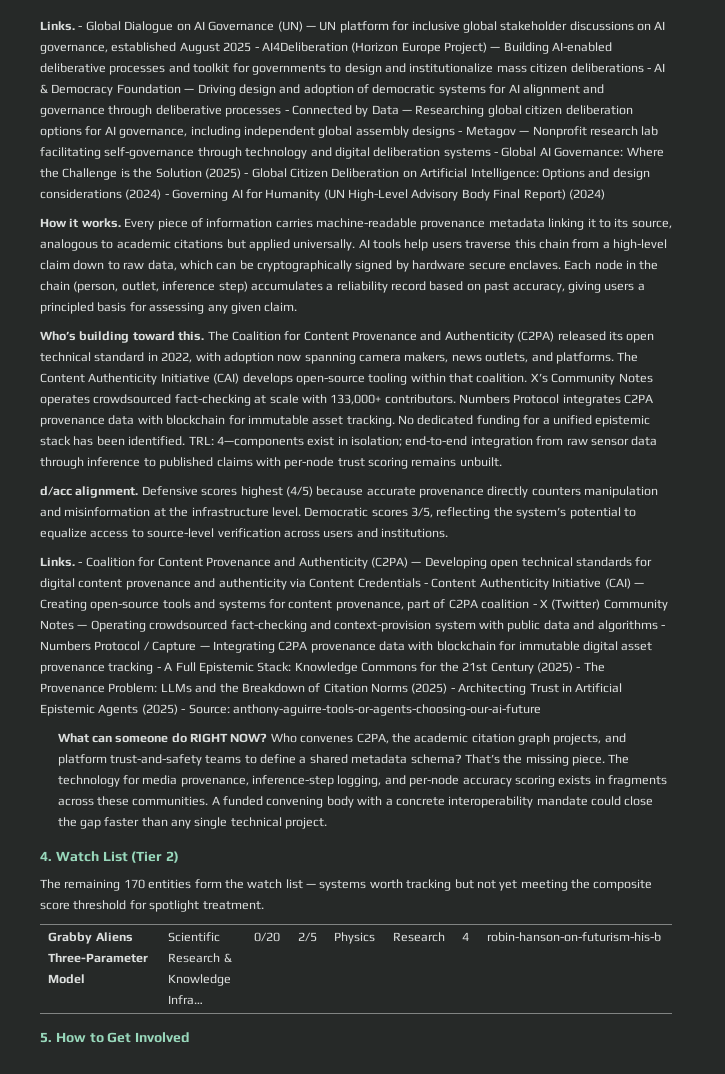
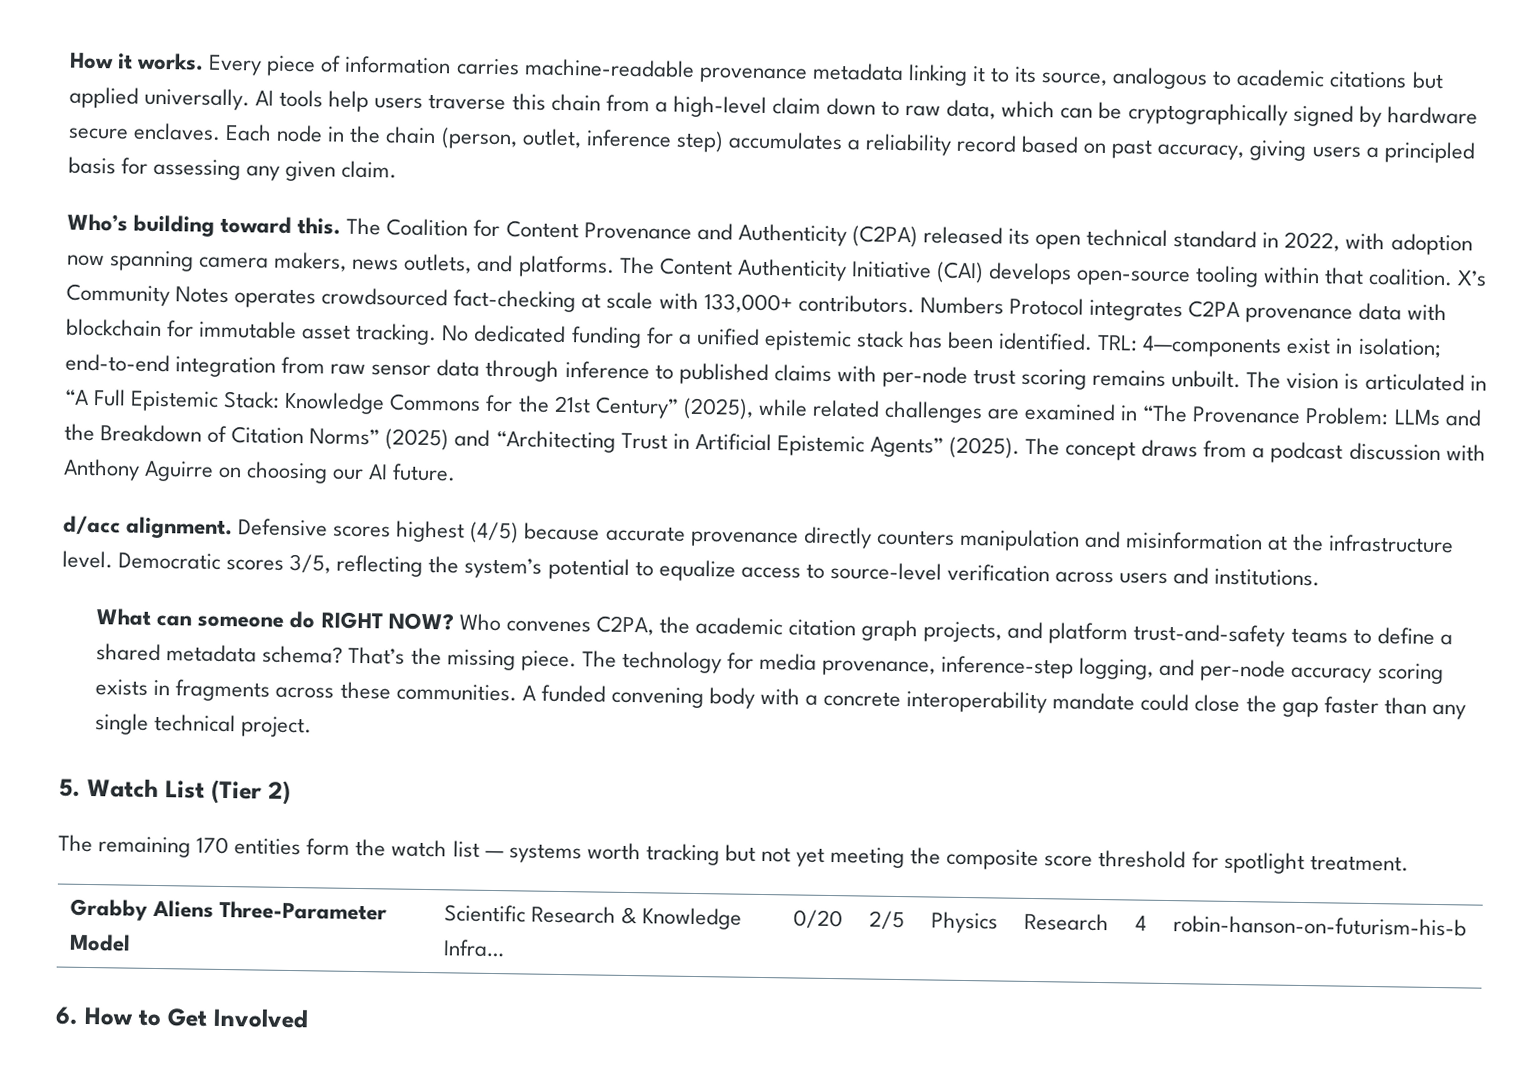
[40,21,666,33] [40,42,613,54] [40,63,666,75] [40,84,605,96] [40,105,633,117] [40,126,659,138] [40,147,664,159] [40,168,650,180] [40,189,605,201] Links. - Global Dialogue on AI Governance (UN) — UN platform for inclusive global stakeholder discussions on AI governance, established August 2025 - AI4Deliberation (Horizon Europe Project) — Building AI-enabled deliberative processes and toolkit for governments to design and institutionalize mass citizen deliberations - AI & Democracy Foundation — Driving design and adoption of democratic systems for AI alignment and governance through deliberative processes - Connected by Data — Researching global citizen deliberation options for AI governance, including independent global assembly designs - Metagov — Nonprofit research lab facilitating self-governance through technology and digital deliberation systems - Global AI Governance: Where the Challenge is the Solution (2025) - Global Citizen Deliberation on Artificial Intelligence: Options and design considerations (2024) - Governing AI for Humanity (UN High-Level Advisory Body Final Report) (2024) // -> (69, 61) none
(502, 462) none -> [1246,371,1487,392] [64,389,1482,427] [64,423,1486,464] [63,458,457,484] The vision is articulated in “A Full Epistemic Stack: Knowledge Commons for the 21st Century” (2025), while related challenges are examined in “The Provenance Problem: LLMs and the Breakdown of Citation Norms” (2025) and “Architecting Trust in Artificial Epistemic Agents” (2025). The concept draws from a podcast discussion with Anthony Aguirre on choosing our AI future.
[40,557,653,569] [40,578,644,590] [40,599,668,611] [40,620,665,632] [40,641,653,653] [40,662,605,674] [40,683,623,695] [40,704,541,716] // Links. - Coalition for Content Provenance and Authenticity (C2PA) — Developing open technical standards for digital content provenance and authenticity via Content Credentials - Content Authenticity Initiative (CAI) — Creating open-source tools and systems for content provenance, part of C2PA coalition - X (Twitter) Community Notes — Operating crowdsourced fact-checking and context-provision system with public data and algorithms - Numbers Protocol / Capture — Integrating C2PA provenance data with blockchain for immutable digital asset provenance tracking - A Full Epistemic Stack: Knowledge Commons for the 21st Century (2025) - The Provenance Problem: LLMs and the Breakdown of Citation Norms (2025) - Architecting Trust in Artificial Epistemic Agents (2025) - Source: anthony-aguirre-tools-or-agents-choosing-our-ai-future -> (1321, 577) none
[40,851,52,861] 4. -> [59,778,81,797] 5.
[40,1032,52,1043] 5. -> [55,1006,79,1025] 6.

